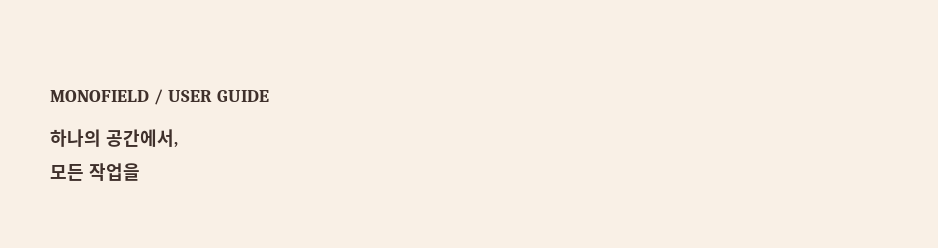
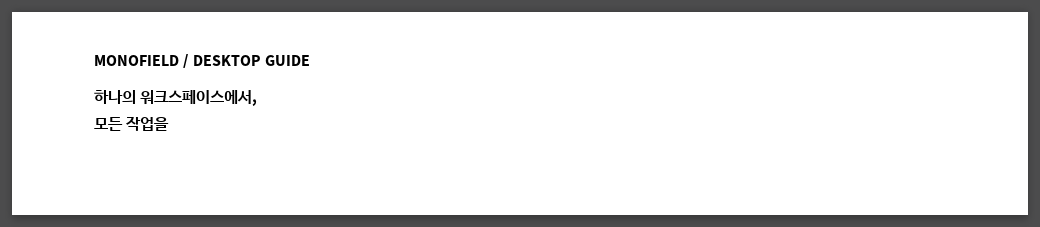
[167,90,212,102] USER -> [192,55,261,66] DESKTOP
[105,129,178,148] 공간에서, -> [140,90,258,106] 워크스페이스에서,

